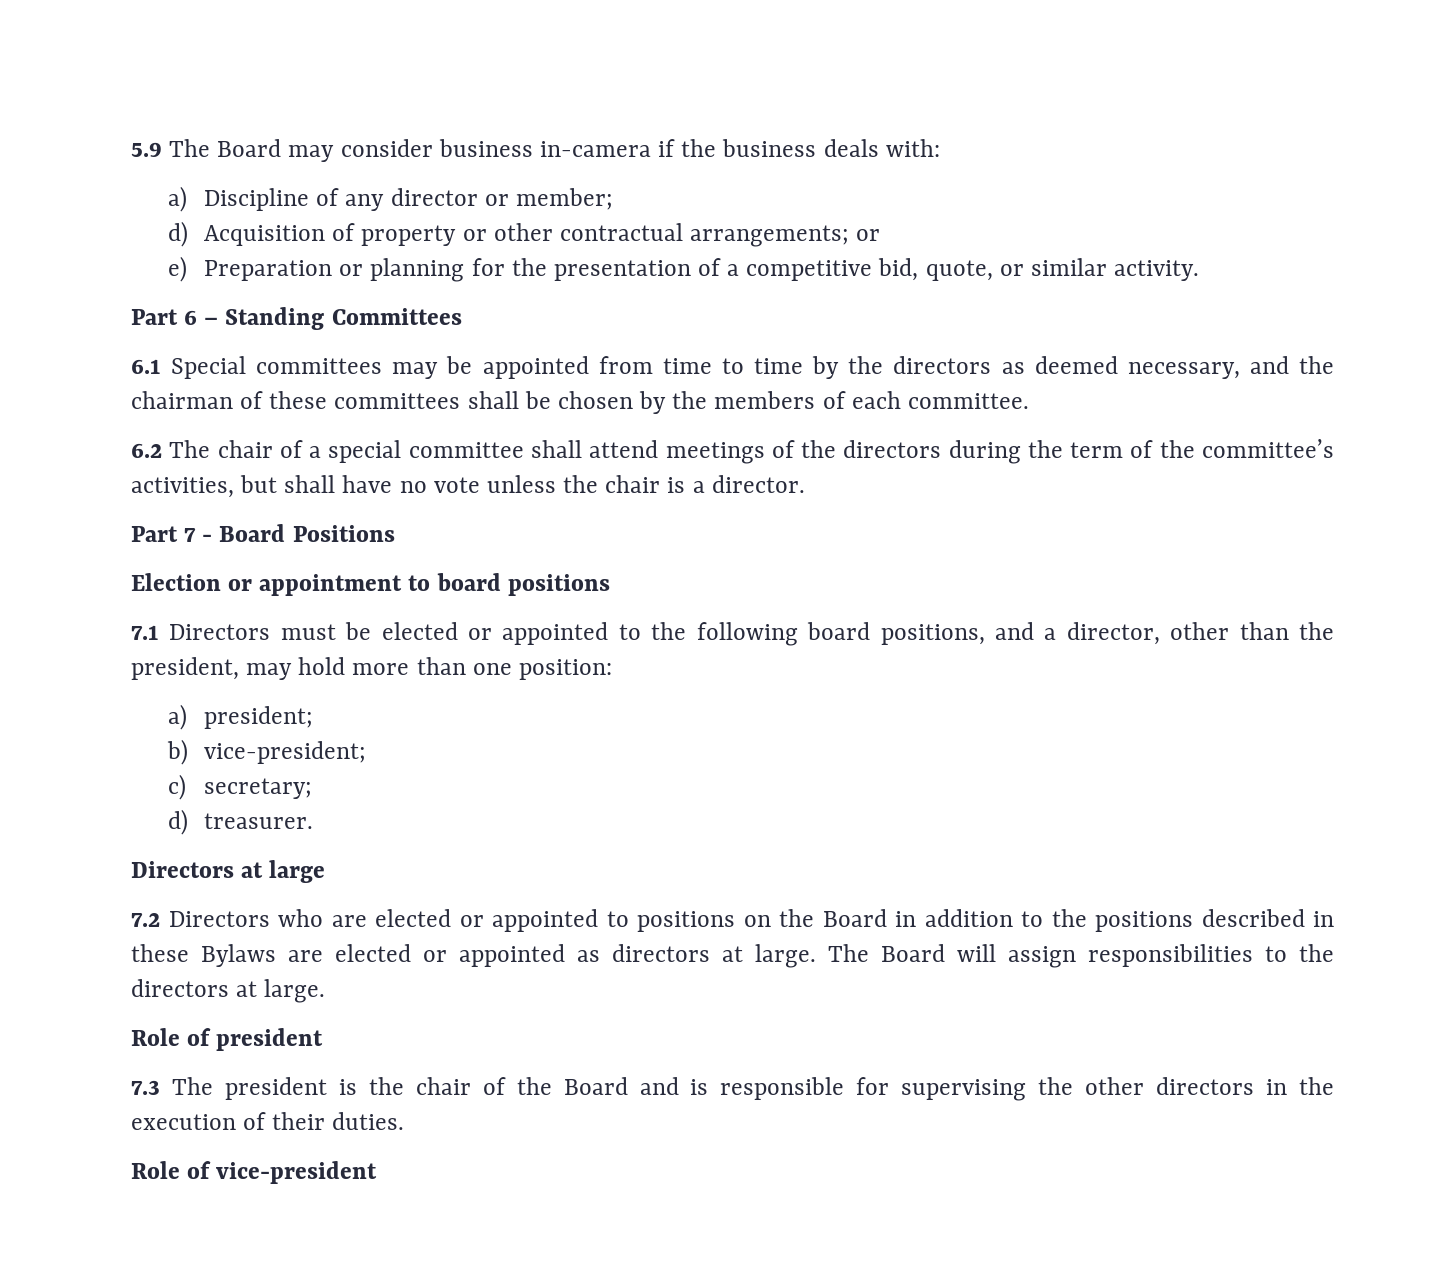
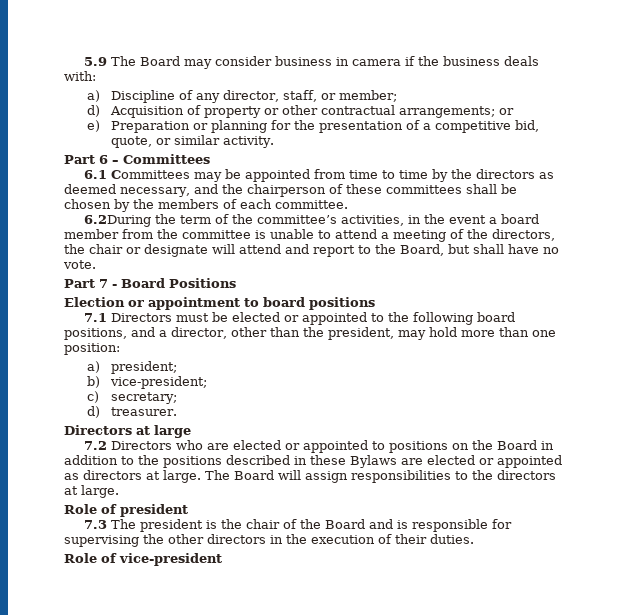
[539,141,651,157] in-camera -> [335,57,401,66] in camera
[390,188,478,206] director -> [222,90,317,102] director, staff,
[225,307,325,330] Standing -> (119, 162) none
[171,356,383,379] Special committees -> [110,170,190,179] Committees
[131,391,233,409] chairman -> [246,184,326,197] chairperson
[131,440,1021,464] 6.2 The chair of a special committee shall attend meetings of the directors during -> [83,215,151,227] 6.2During
[240,475,805,493] but shall have no vote unless the chair is a director. -> [407,214,539,224] [64,229,555,242] [64,244,559,257] [63,260,96,269] in the event a board member from the committee is unable to attend a meeting of the directors, the chair or designate will attend and report to the Board, but shall have no vote.

